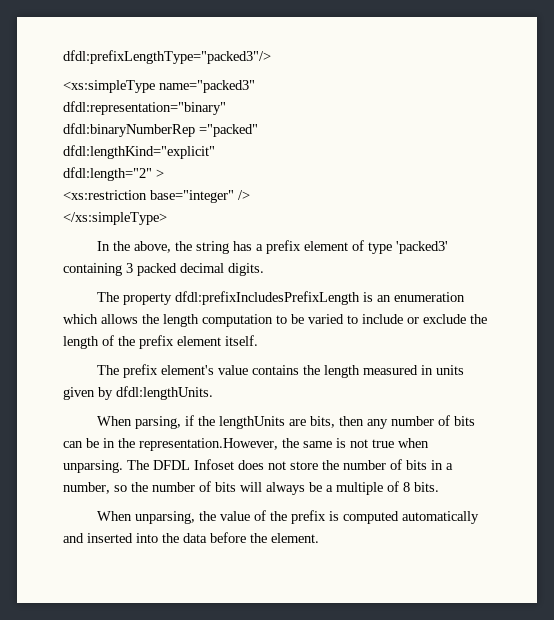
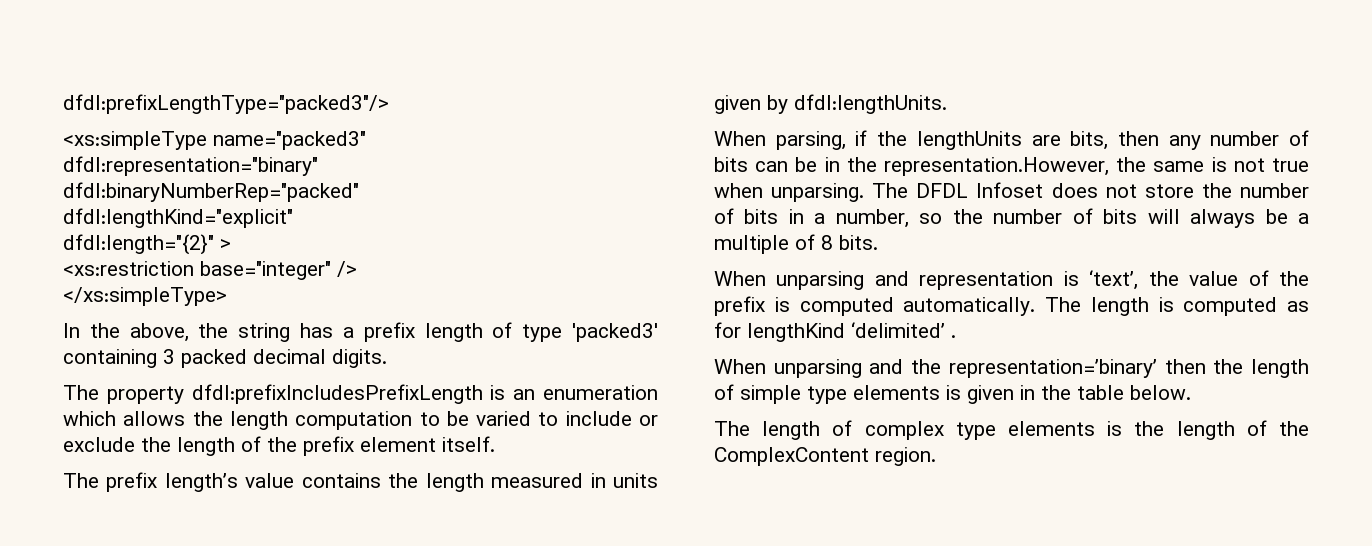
[63,123,258,137] dfdl:binaryNumberRep ="packed" -> [63,182,359,202] dfdl:binaryNumberRep="packed"
[63,167,152,181] dfdl:length="2" -> [63,234,214,255] dfdl:length="{2}"
[303,241,348,251] element -> [424,323,483,342] length
[160,365,214,375] element's -> [164,473,238,492] length’s
[134,511,195,524] unparsing, -> [776,270,1139,290] unparsing and representation is ‘text’,
[401,511,479,524] [63,532,319,543] automatically and inserted into the data before the element. -> [903,297,1309,316] [714,322,956,342] [714,359,1309,378] [714,384,1191,404] [714,420,1309,440] [714,447,936,466] automatically. The length is computed as for lengthKind ‘delimited’ . // When unparsing and the representation=’binary’ then the length of simple type elements is given in the table below. // The length of complex type elements is the length of the ComplexContent region.

